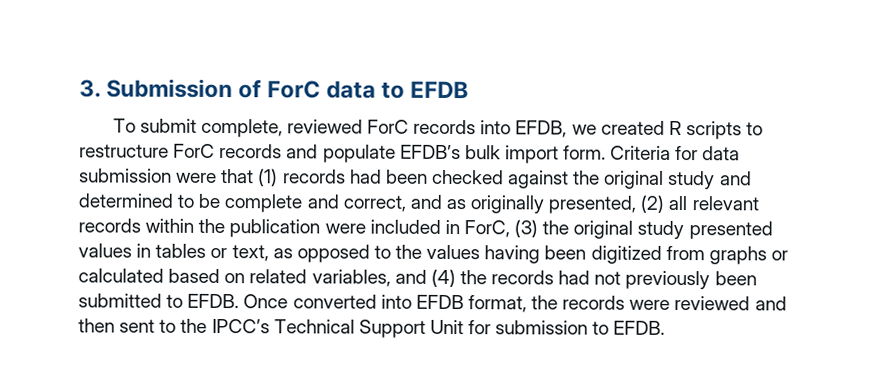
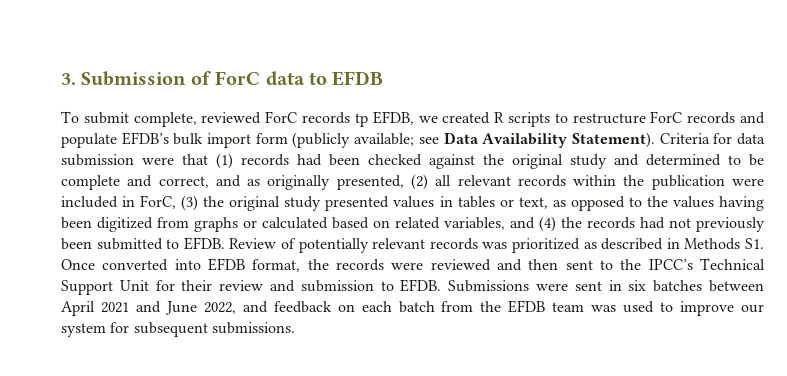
[480,120,512,135] into -> [354,113,368,127] tp
[563,145,607,160] form. -> [255,132,655,148] form (publicly available; see Data Availability Statement).
(240, 301) none -> [229,238,765,253] Review of potentially relevant records was prioritized as described in Methods S1.
[495,320,666,335] submission to EFDB. -> [181,279,764,292] [61,300,765,316] [61,322,295,337] their review and submission to EFDB. Submissions were sent in six batches between April 2021 and June 2022, and feedback on each batch from the EFDB team was used to improve our system for subsequent submissions.

